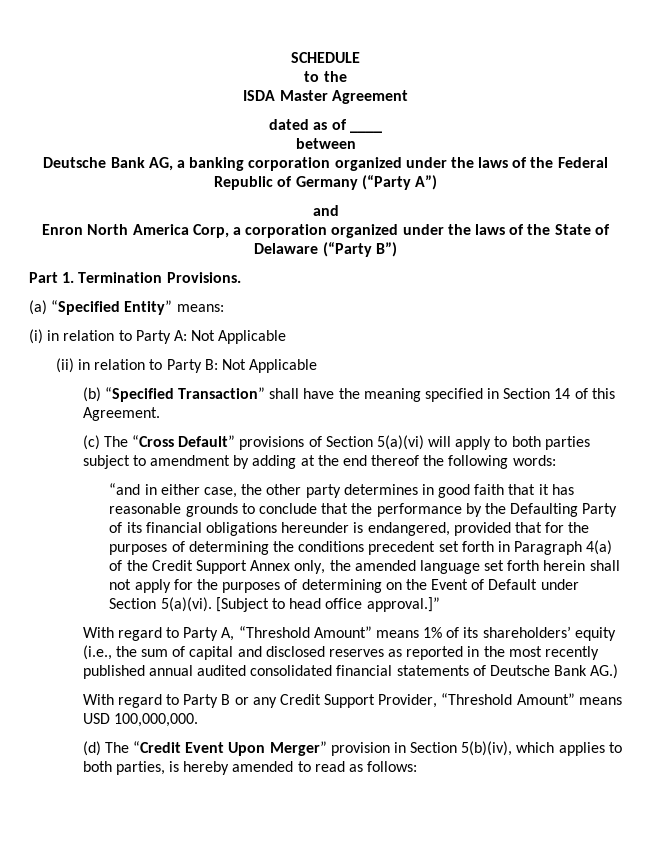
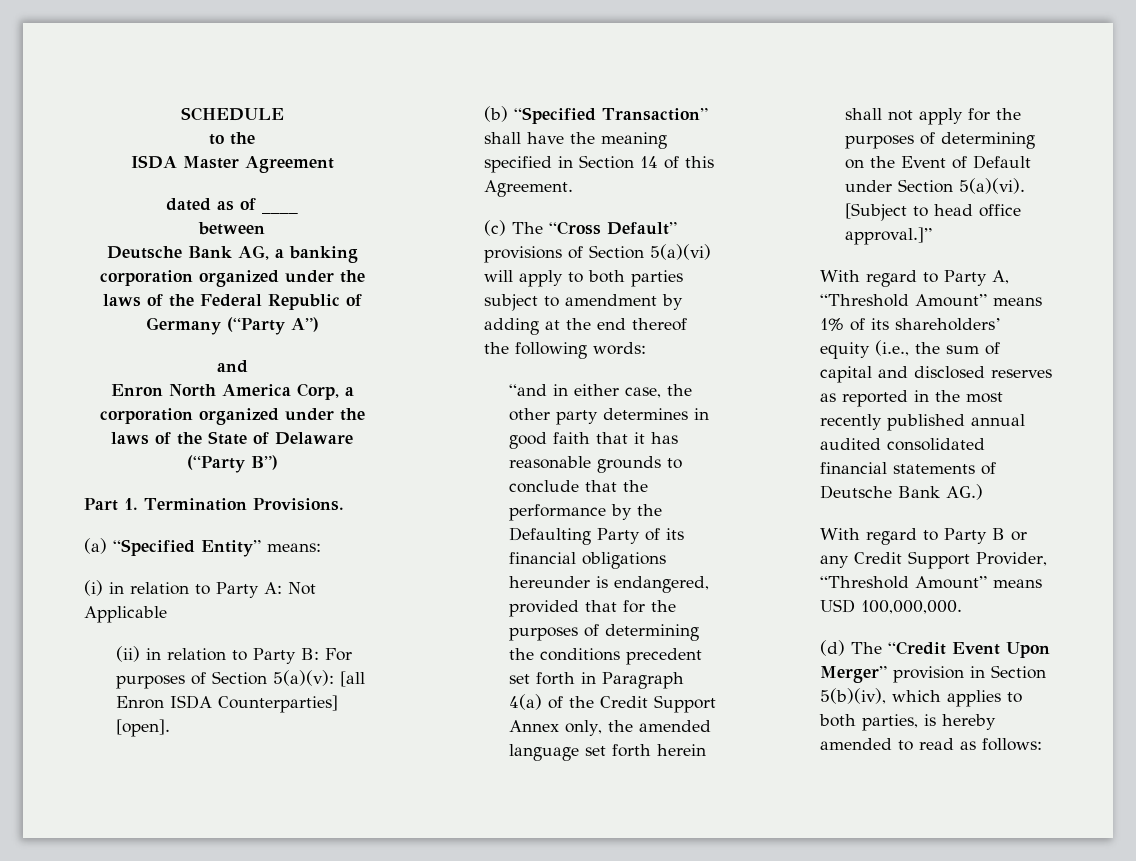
[221,359,318,373] Not Applicable -> [324,648,352,661] [115,670,365,689] [115,695,338,713] [115,719,170,737] For purposes of Section 5(a)(v): [all Enron ISDA Counterparties] [open].

